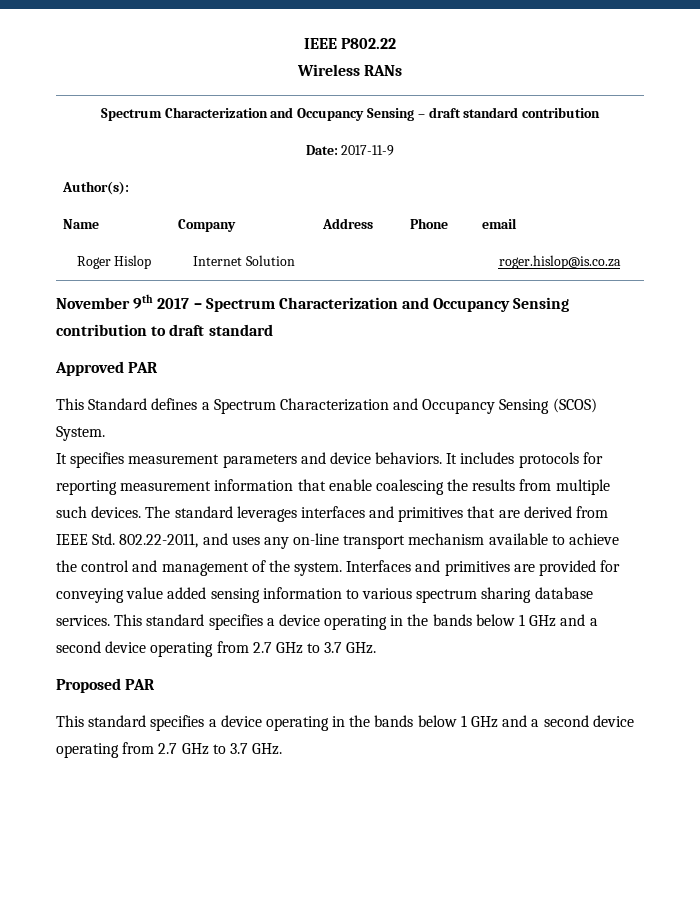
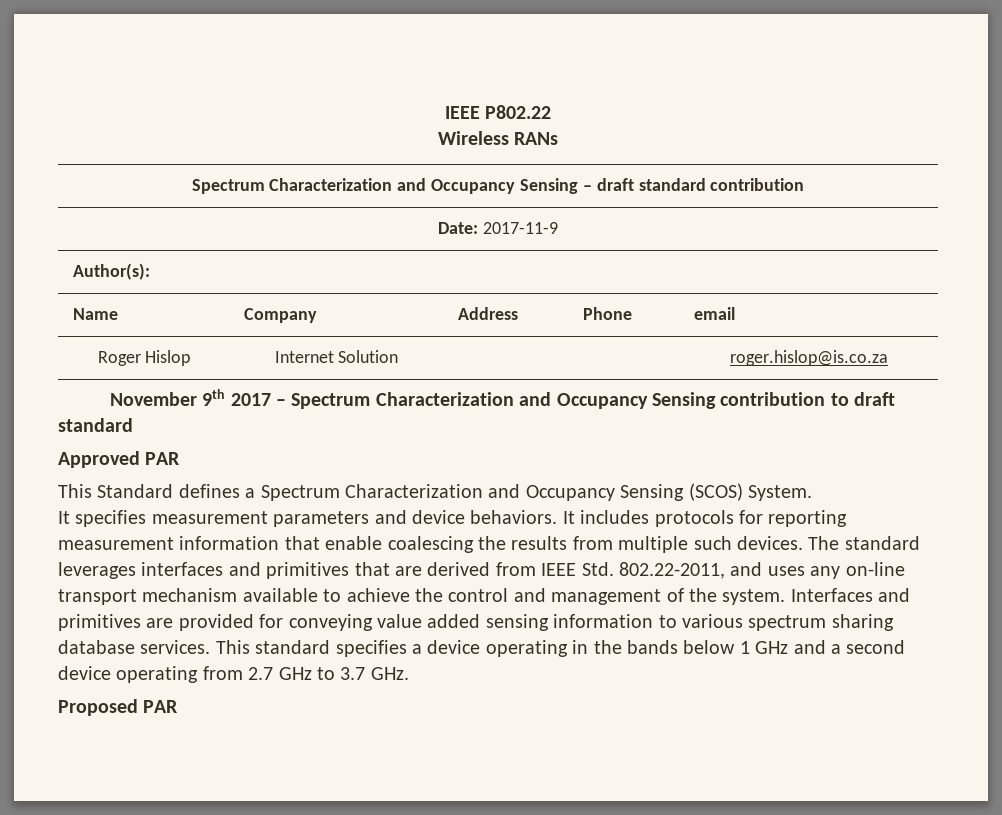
[56,715,634,731] [56,742,283,758] // This standard specifies a device operating in the bands below 1 GHz and a second device operating from 2.7 GHz to 3.7 GHz. -> (179, 706) none

